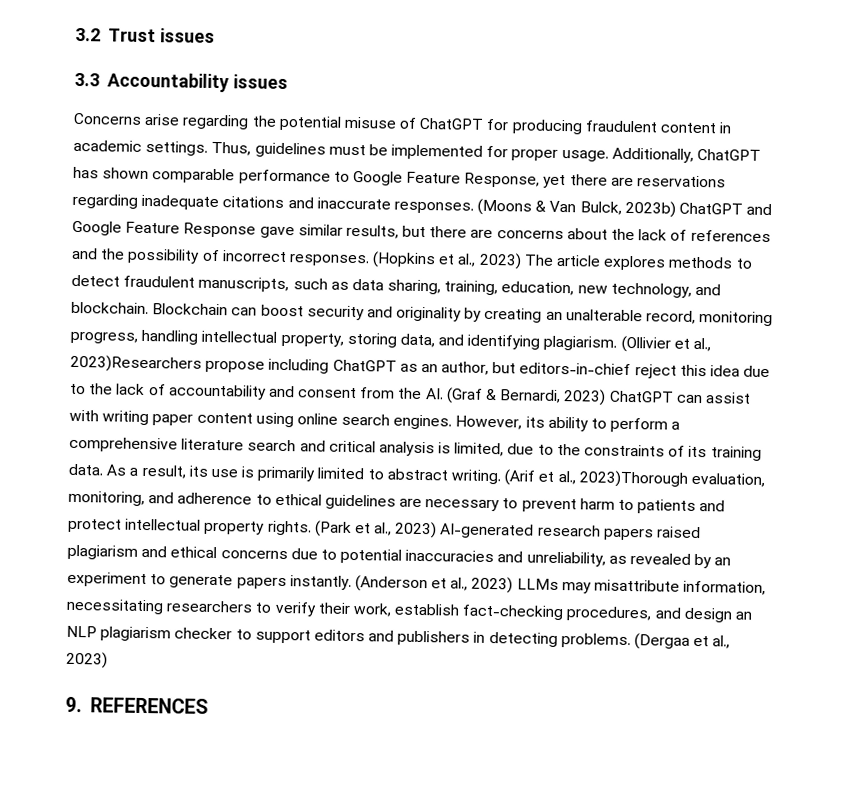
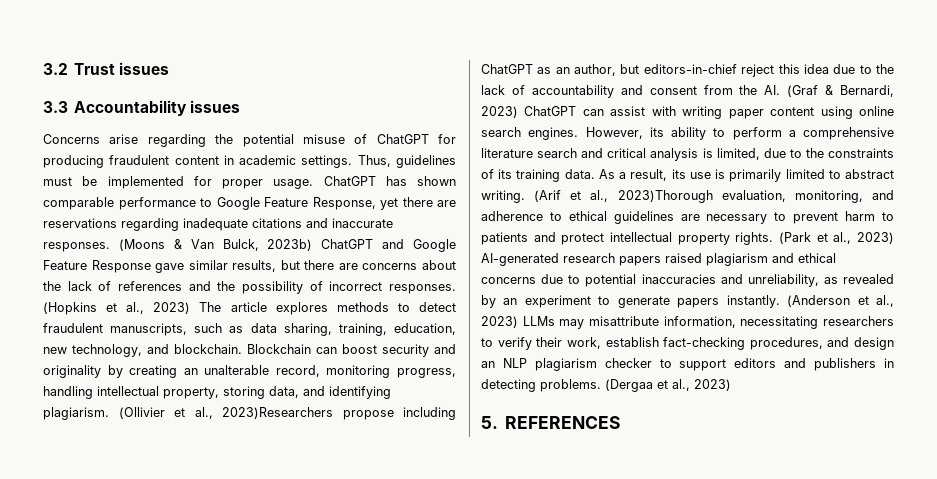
[611,147,694,163] Additionally, -> (314, 184) none
[65,696,82,713] 9. -> [481,416,498,429] 5.

